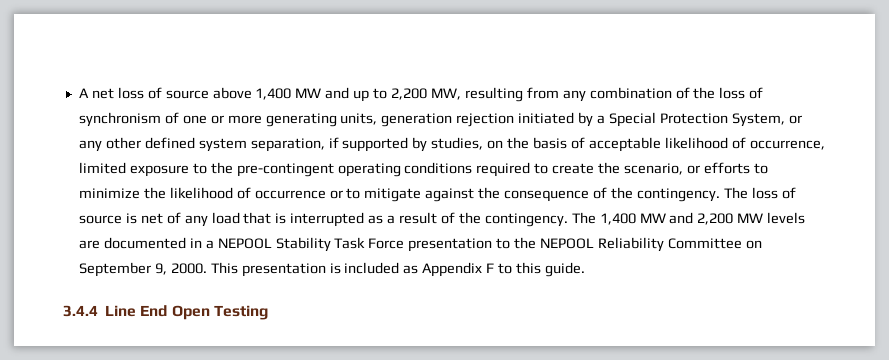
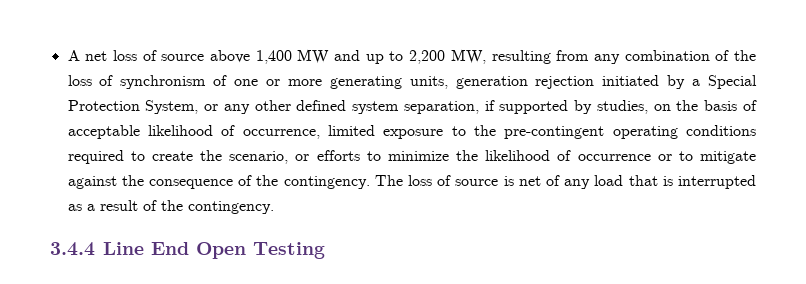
[571,212,806,225] [78,237,762,252] [78,262,585,277] The 1,400 MW and 2,200 MW levels are documented in a NEPOOL Stability Task Force presentation to the NEPOOL Reliability Committee on September 9, 2000. This presentation is included as Appendix F to this guide. -> (274, 207) none

